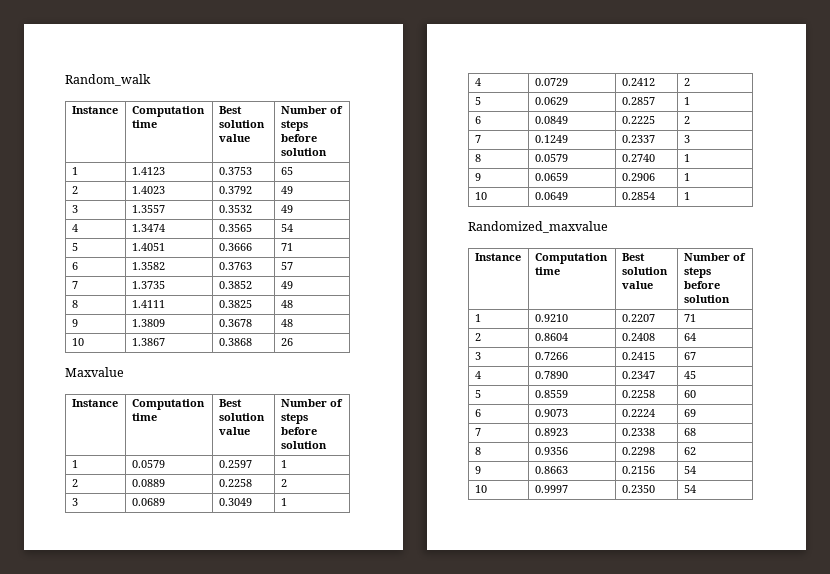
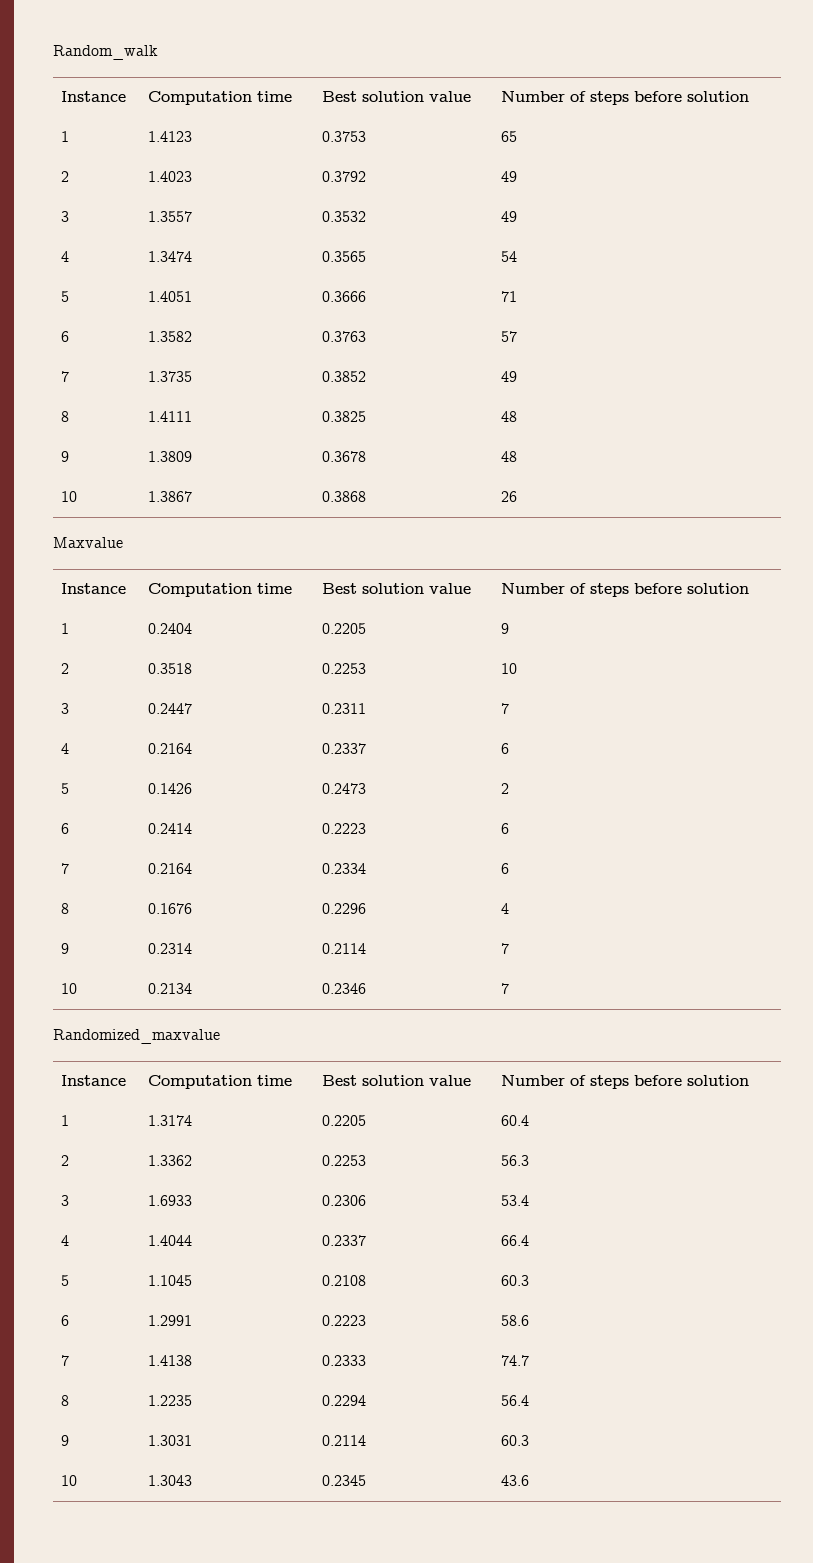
[131,460,165,468] [218,460,252,468] [280,460,287,468] [71,479,78,487] [131,479,165,487] [218,479,252,487] [280,479,287,487] [71,498,78,506] [131,498,165,506] [218,498,252,506] [280,498,287,506] [474,78,481,86] [534,78,568,86] [621,78,655,86] [683,78,690,86] [474,97,481,105] [534,97,568,105] [621,97,655,105] [683,97,690,105] [474,116,481,124] [534,116,568,124] [621,116,655,124] [683,116,690,124] [474,135,481,143] [534,135,568,143] [621,135,655,143] [683,135,690,143] [474,154,481,162] [534,154,568,162] [621,154,655,162] [683,154,690,162] [474,173,481,181] [534,173,568,181] [621,173,655,181] [683,173,690,181] [474,192,487,200] [534,192,568,200] [621,192,655,200] [683,192,690,200] 0.0579 | 0.2597 | 1 // 2 | 0.0889 | 0.2258 | 2 // 3 | 0.0689 | 0.3049 | 1 // 4 | 0.0729 | 0.2412 | 2 // 5 | 0.0629 | 0.2857 | 1 // 6 | 0.0849 | 0.2225 | 2 // 7 | 0.1249 | 0.2337 | 3 // 8 | 0.0579 | 0.2740 | 1 // 9 | 0.0659 | 0.2906 | 1 // 10 | 0.0649 | 0.2854 | 1 -> [147,623,192,634] [321,623,366,634] [500,623,509,634] [60,663,69,674] [147,663,192,674] [321,663,366,674] [500,663,517,674] [60,703,69,714] [147,703,192,714] [321,703,366,714] [500,703,509,714] [60,743,69,754] [147,743,192,754] [321,743,366,754] [500,743,509,754] [60,783,69,794] [147,783,192,794] [321,783,366,794] [500,783,509,794] [60,823,69,834] [147,823,192,834] [321,823,366,834] [500,823,509,834] [60,863,69,874] [147,863,192,874] [321,863,366,874] [500,863,509,874] [60,903,69,914] [147,903,192,914] [321,903,366,914] [500,903,509,914] [60,943,69,954] [147,943,192,954] [321,943,366,954] [500,943,509,954] [60,983,77,994] [147,983,192,994] [321,983,366,994] [500,983,509,994] 0.2404 | 0.2205 | 9 // 2 | 0.3518 | 0.2253 | 10 // 3 | 0.2447 | 0.2311 | 7 // 4 | 0.2164 | 0.2337 | 6 // 5 | 0.1426 | 0.2473 | 2 // 6 | 0.2414 | 0.2223 | 6 // 7 | 0.2164 | 0.2334 | 6 // 8 | 0.1676 | 0.2296 | 4 // 9 | 0.2314 | 0.2114 | 7 // 10 | 0.2134 | 0.2346 | 7
[534,314,568,322] [621,314,655,322] [683,314,696,322] [474,333,481,341] [534,333,568,341] [621,333,655,341] [683,333,696,341] [474,352,481,360] [534,352,568,360] [621,352,655,360] [683,352,696,360] [474,371,481,379] [534,371,568,379] [621,371,655,379] [683,371,696,379] [474,390,481,398] [534,390,568,398] [621,390,655,398] [683,390,696,398] [474,409,481,417] [534,409,568,417] [621,409,655,417] [683,409,696,417] [474,428,481,436] [534,428,568,436] [621,428,655,436] [683,428,696,436] [474,447,481,455] [534,447,568,455] [621,447,655,455] [683,447,696,455] [474,466,481,474] [534,466,568,474] [621,466,655,474] [683,466,696,474] [474,485,487,493] [534,485,568,493] [621,485,655,493] [683,485,696,493] 0.9210 | 0.2207 | 71 // 2 | 0.8604 | 0.2408 | 64 // 3 | 0.7266 | 0.2415 | 67 // 4 | 0.7890 | 0.2347 | 45 // 5 | 0.8559 | 0.2258 | 60 // 6 | 0.9073 | 0.2224 | 69 // 7 | 0.8923 | 0.2338 | 68 // 8 | 0.9356 | 0.2298 | 62 // 9 | 0.8663 | 0.2156 | 54 // 10 | 0.9997 | 0.2350 | 54 -> [147,1115,192,1126] [321,1115,366,1126] [500,1115,529,1126] [60,1155,69,1166] [147,1155,192,1166] [321,1155,366,1166] [500,1155,529,1166] [60,1195,69,1206] [147,1195,192,1206] [321,1195,366,1206] [500,1195,529,1206] [60,1235,69,1246] [147,1235,192,1246] [321,1235,366,1246] [500,1235,529,1246] [60,1275,69,1286] [147,1275,192,1286] [321,1275,366,1286] [500,1275,529,1286] [60,1315,69,1326] [147,1315,192,1326] [321,1315,366,1326] [500,1315,529,1326] [60,1355,69,1366] [147,1355,192,1366] [321,1355,366,1366] [500,1355,529,1366] [60,1395,69,1406] [147,1395,192,1406] [321,1395,366,1406] [500,1395,529,1406] [60,1435,69,1446] [147,1435,192,1446] [321,1435,366,1446] [500,1435,529,1446] [60,1475,77,1486] [147,1475,192,1486] [321,1475,366,1486] [500,1475,529,1486] 1.3174 | 0.2205 | 60.4 // 2 | 1.3362 | 0.2253 | 56.3 // 3 | 1.6933 | 0.2306 | 53.4 // 4 | 1.4044 | 0.2337 | 66.4 // 5 | 1.1045 | 0.2108 | 60.3 // 6 | 1.2991 | 0.2223 | 58.6 // 7 | 1.4138 | 0.2333 | 74.7 // 8 | 1.2235 | 0.2294 | 56.4 // 9 | 1.3031 | 0.2114 | 60.3 // 10 | 1.3043 | 0.2345 | 43.6

